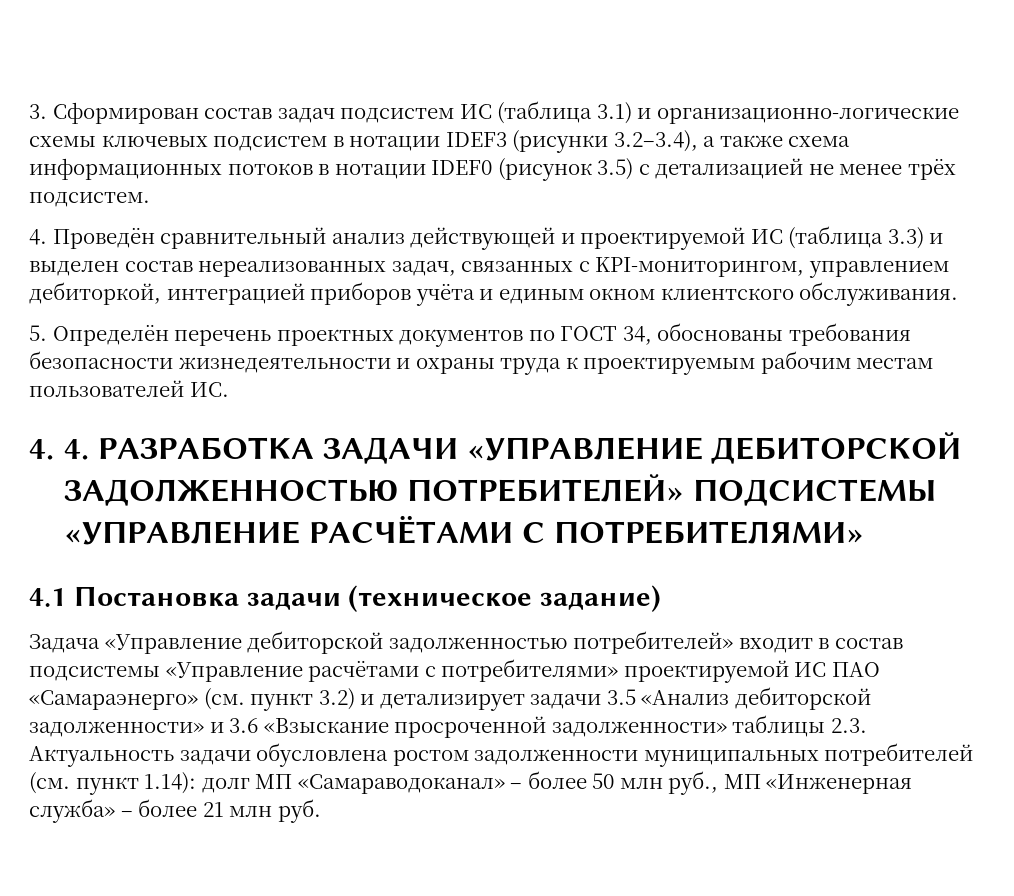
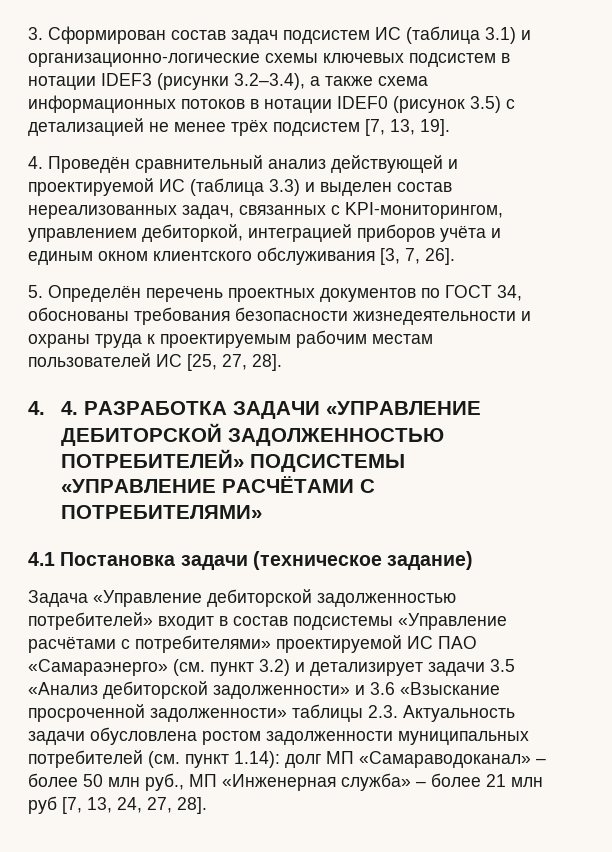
[29,192,150,207] подсистем. -> [273,119,450,136] подсистем [7, 13, 19].
[799,282,959,306] обслуживания. -> [257,247,455,265] обслуживания [3, 7, 26].
[189,382,229,397] ИС. -> [156,354,282,371] ИС [25, 27, 28].
[277,799,321,823] руб. -> [28,796,207,814] руб [7, 13, 24, 27, 28].

